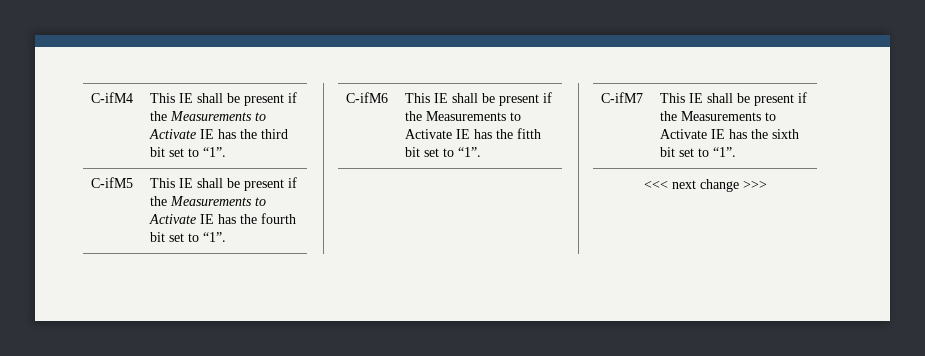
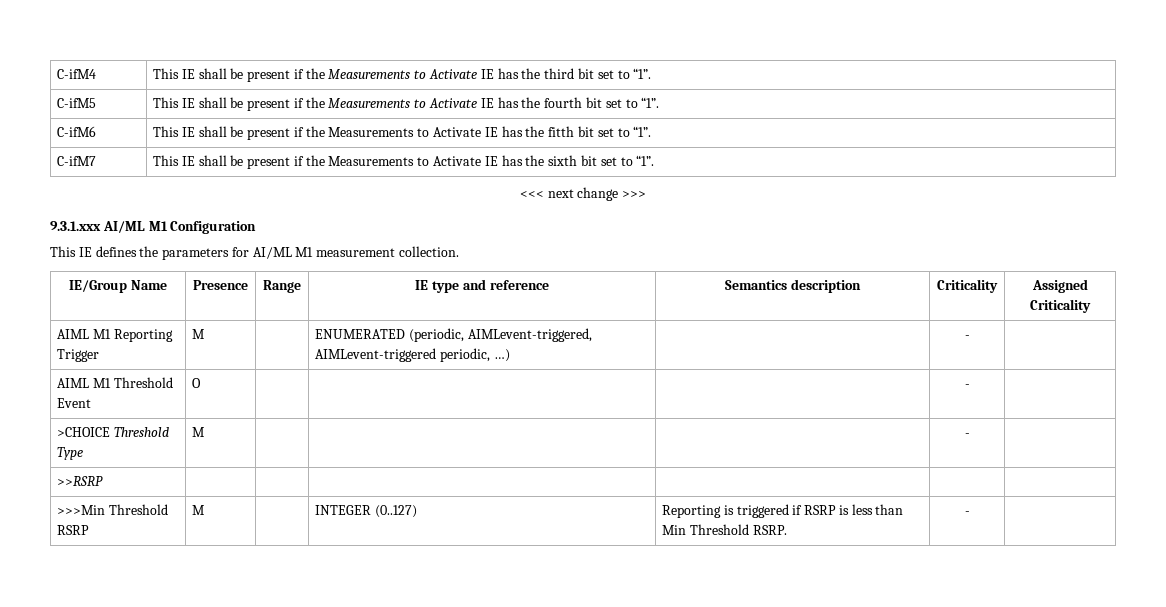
(767, 184) none -> [50,221,257,234] [50,246,460,260] [69,280,167,293] [193,280,248,290] [263,280,301,293] [415,279,549,293] [725,279,861,293] [937,279,998,293] [1031,279,1088,293] [1030,299,1091,313] [57,329,173,342] [57,349,100,362] [192,329,206,339] [315,328,592,342] [315,348,510,362] [964,335,970,339] [57,377,173,388] [57,398,92,408] [192,378,202,388] [964,384,970,388] [57,427,169,437] [57,447,84,460] [192,427,206,437] [964,433,970,437] [57,476,104,486] [57,504,168,515] [57,525,90,535] [192,505,206,515] [315,505,417,518] [662,504,904,518] [662,524,787,535] [964,511,970,515] // 9.3.1.xxx AI/ML M1 Configuration // This IE defines the parameters for AI/ML M1 measurement collection. // IE/Group Name | Presence | Range | IE type and reference | Semantics description | Criticality | Assigned Criticality // AIML M1 Reporting Trigger | M | | ENUMERATED (periodic, AIMLevent-triggered, AIMLevent-triggered periodic, …) | | - | // AIML M1 Threshold Event | O | | | | - | // >CHOICE Threshold Type | M | | | | - | // >>RSRP | | | | | | // >>>Min Threshold RSRP | M | | INTEGER (0..127) | Reporting is triggered if RSRP is less than Min Threshold RSRP. | - |

